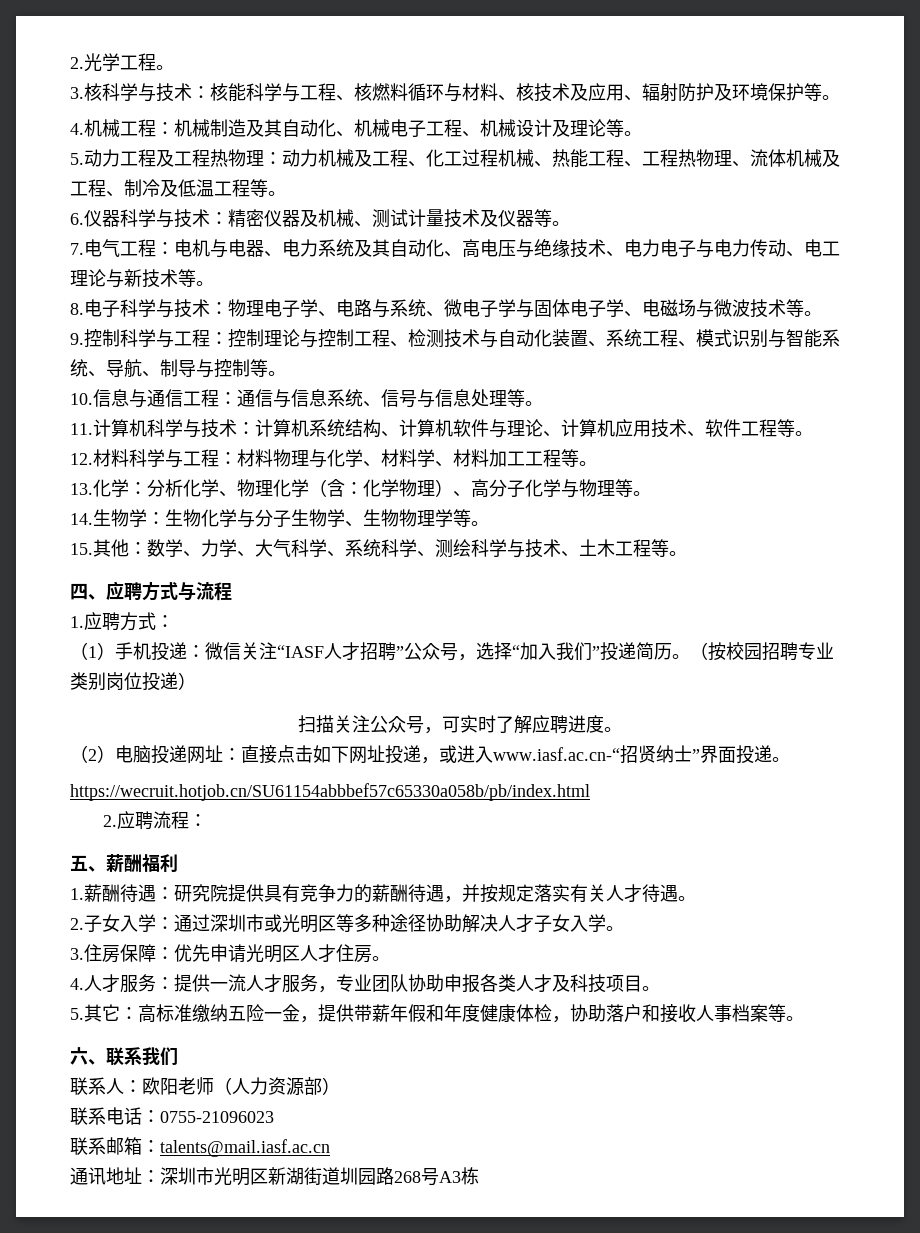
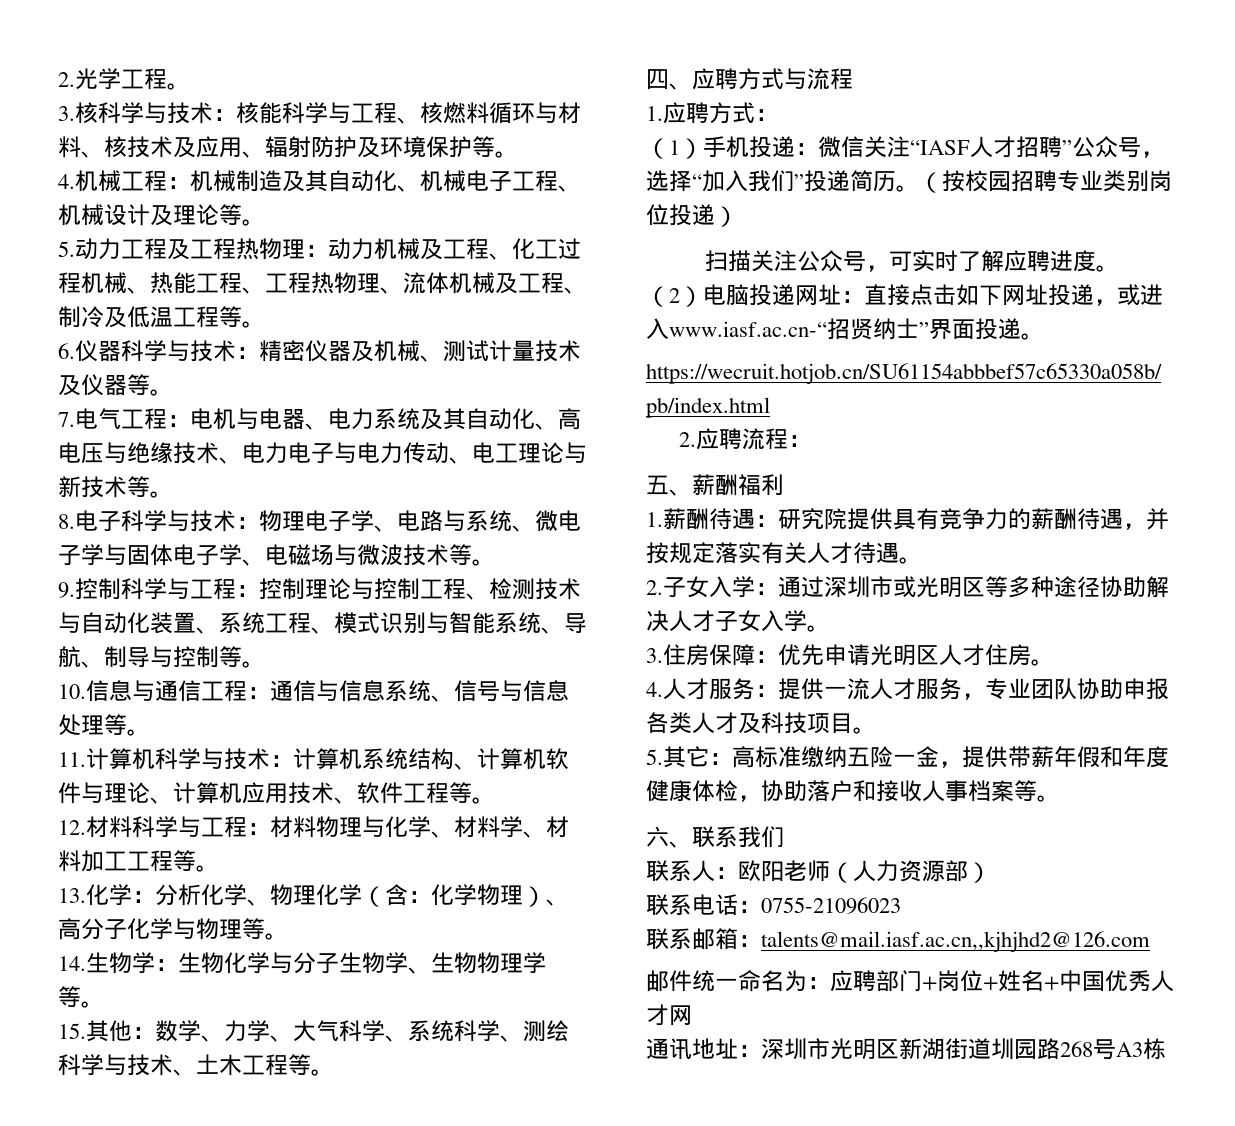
[160,1139,330,1157] talents@mail.iasf.ac.cn -> [761,931,1150,952] [646,970,1174,992] [646,1004,692,1026] talents@mail.iasf.ac.cn,,kjhjhd2@126.com // 邮件统一命名为：应聘部门+岗位+姓名+中国优秀人才网

